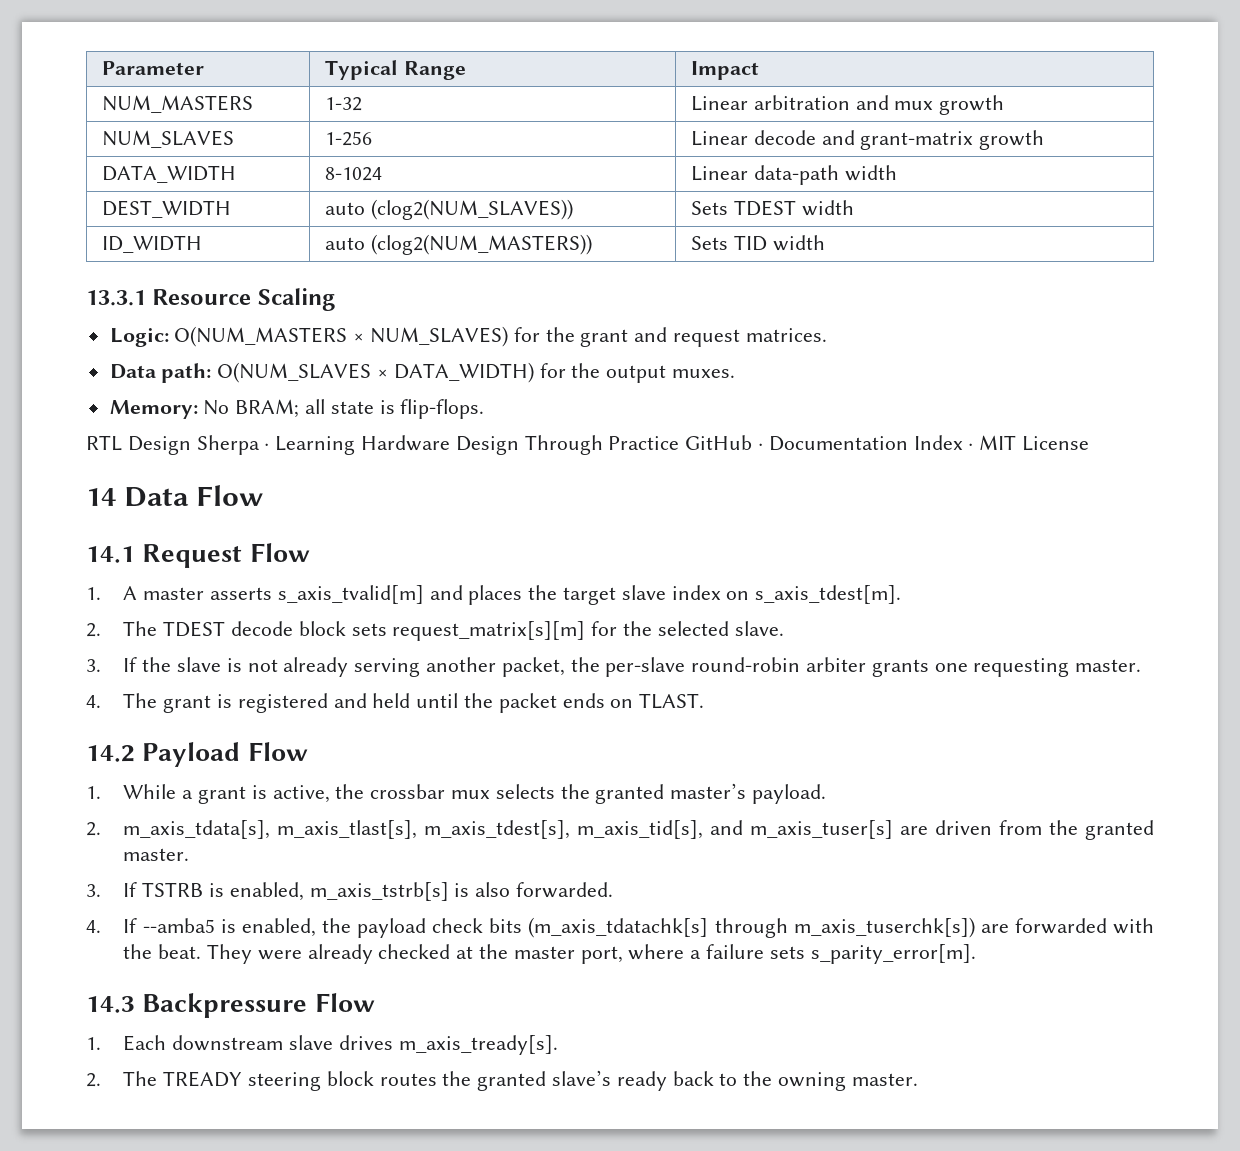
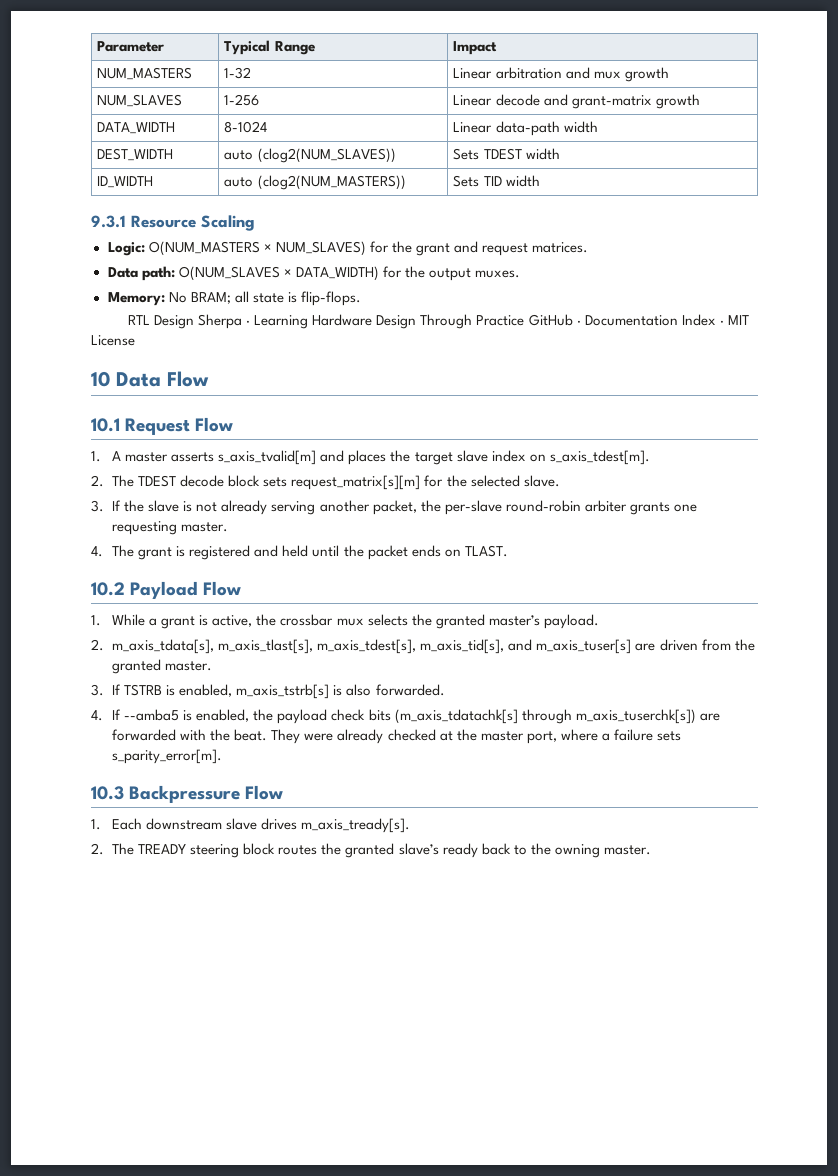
[86,290,146,306] 13.3.1 -> [91,215,126,228] 9.3.1
[86,488,116,506] 14 -> [91,371,110,387] 10
[86,546,135,563] 14.1 -> [91,418,120,432] 10.1
[86,745,135,762] 14.2 -> [91,582,125,596] 10.2
[86,996,135,1013] 14.3 -> [91,786,124,800] 10.3

